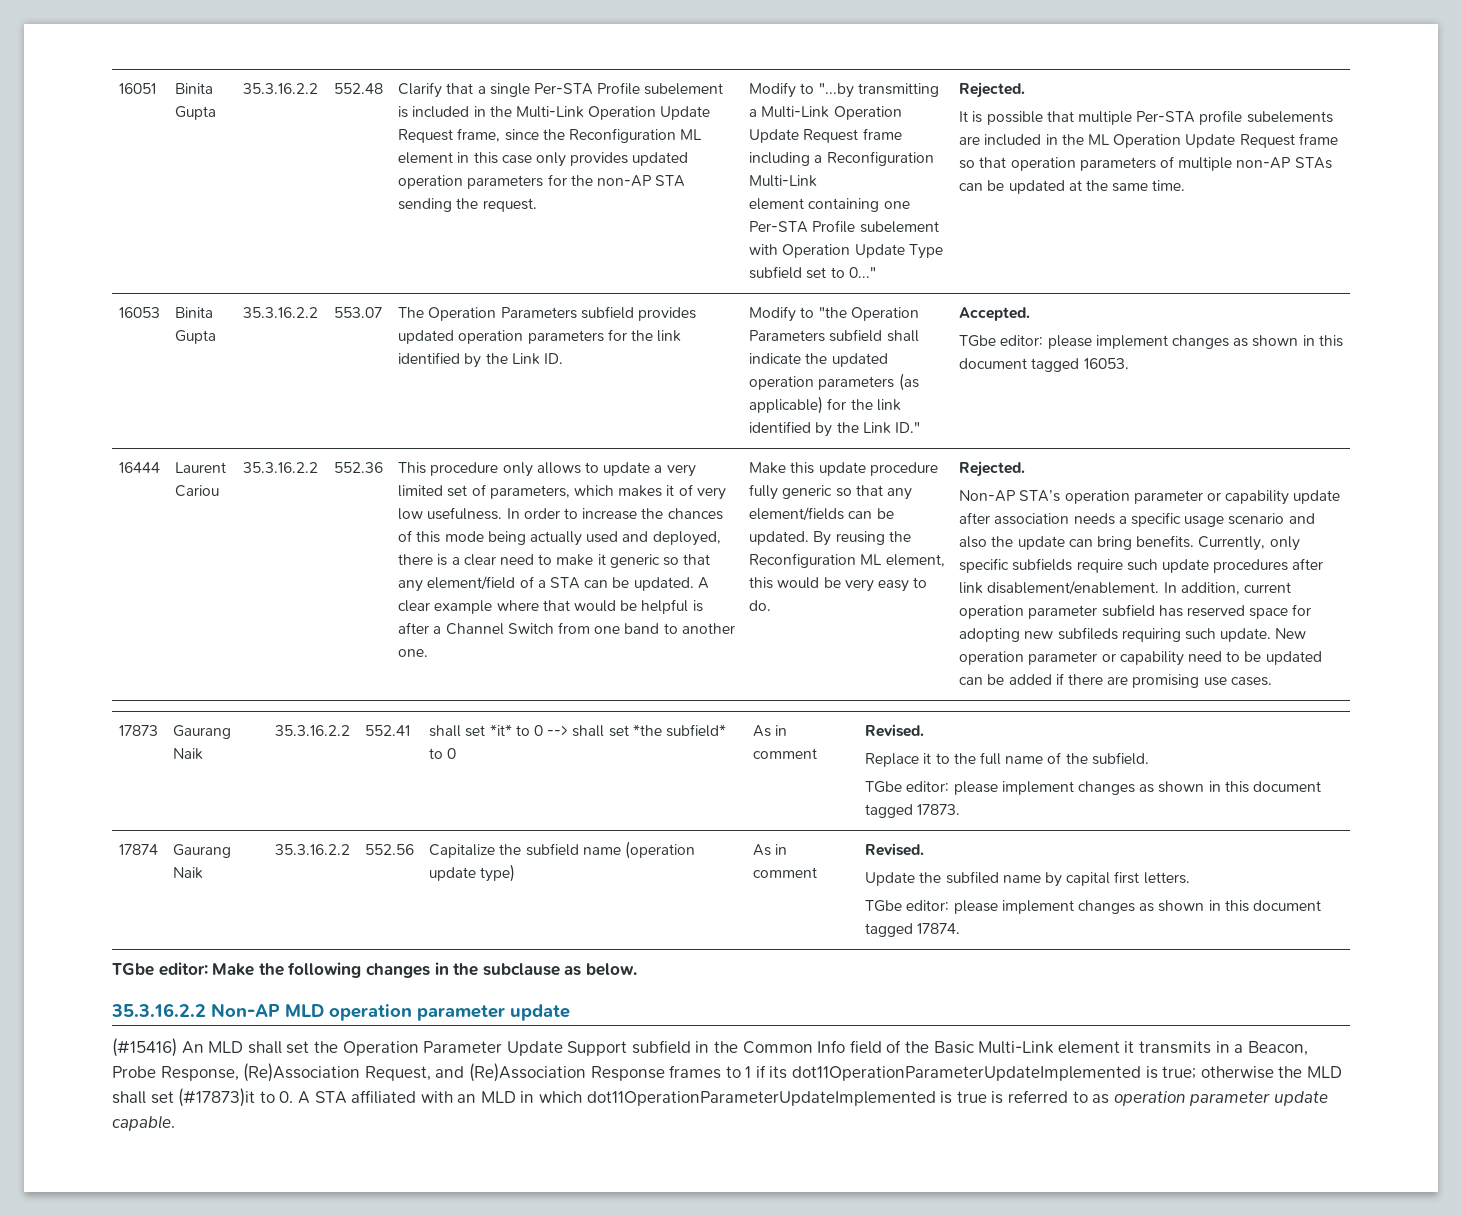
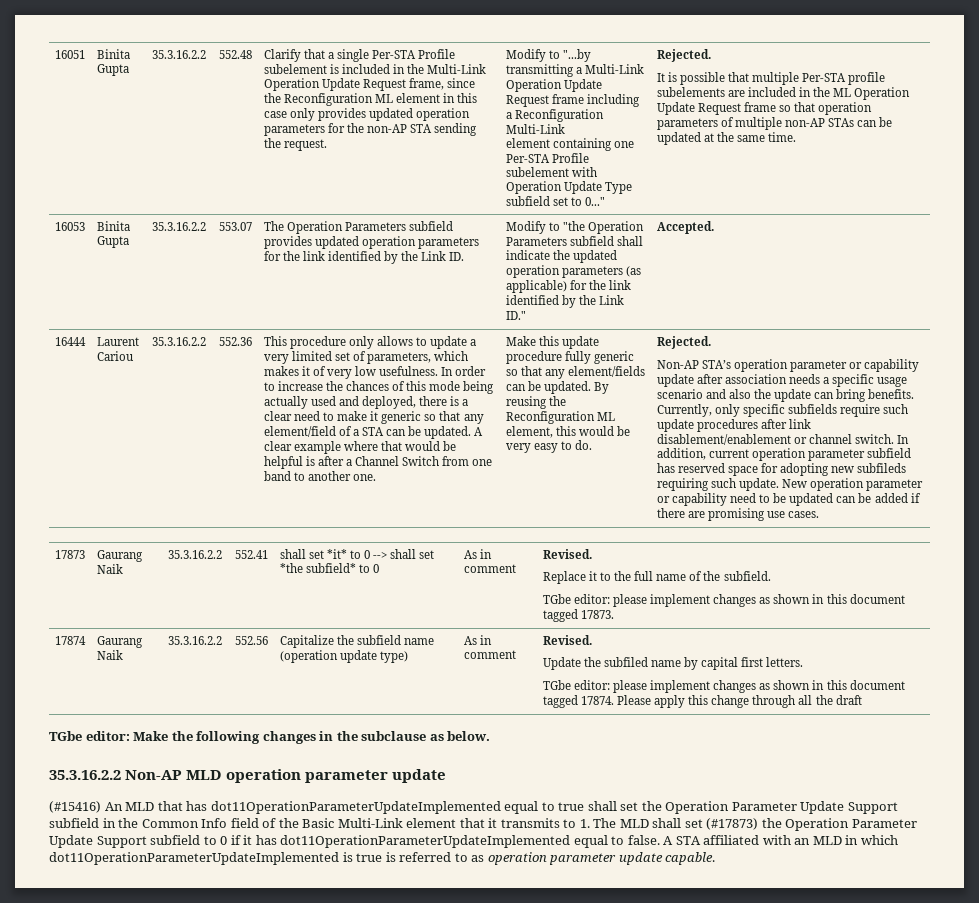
[959,335,1343,349] [959,358,1129,372] // TGbe editor: please implement changes as shown in this document tagged 16053. -> (714, 227) none
[987,581,1160,595] disablement/enablement. -> [656,434,895,445] disablement/enablement or channel switch.
(961, 928) none -> [616,695,862,708] Please apply this change through all the draft
(244, 1047) none -> [157,801,585,814] that has dot11OperationParameterUpdateImplemented equal to true
(1120, 1047) none -> [459,818,485,828] that
[1215,1041,1308,1056] [112,1063,1343,1082] [112,1088,294,1107] in a Beacon, Probe Response, (Re)Association Request, and (Re)Association Response frames to 1 if its dot11OperationParameterUpdateImplemented is true; otherwise the MLD shall set (#17873)it to 0. -> [563,818,917,831] [49,835,660,848] to 1. The MLD shall set (#17873) the Operation Parameter Update Support subfield to 0 if it has dot11OperationParameterUpdateImplemented equal to false.

